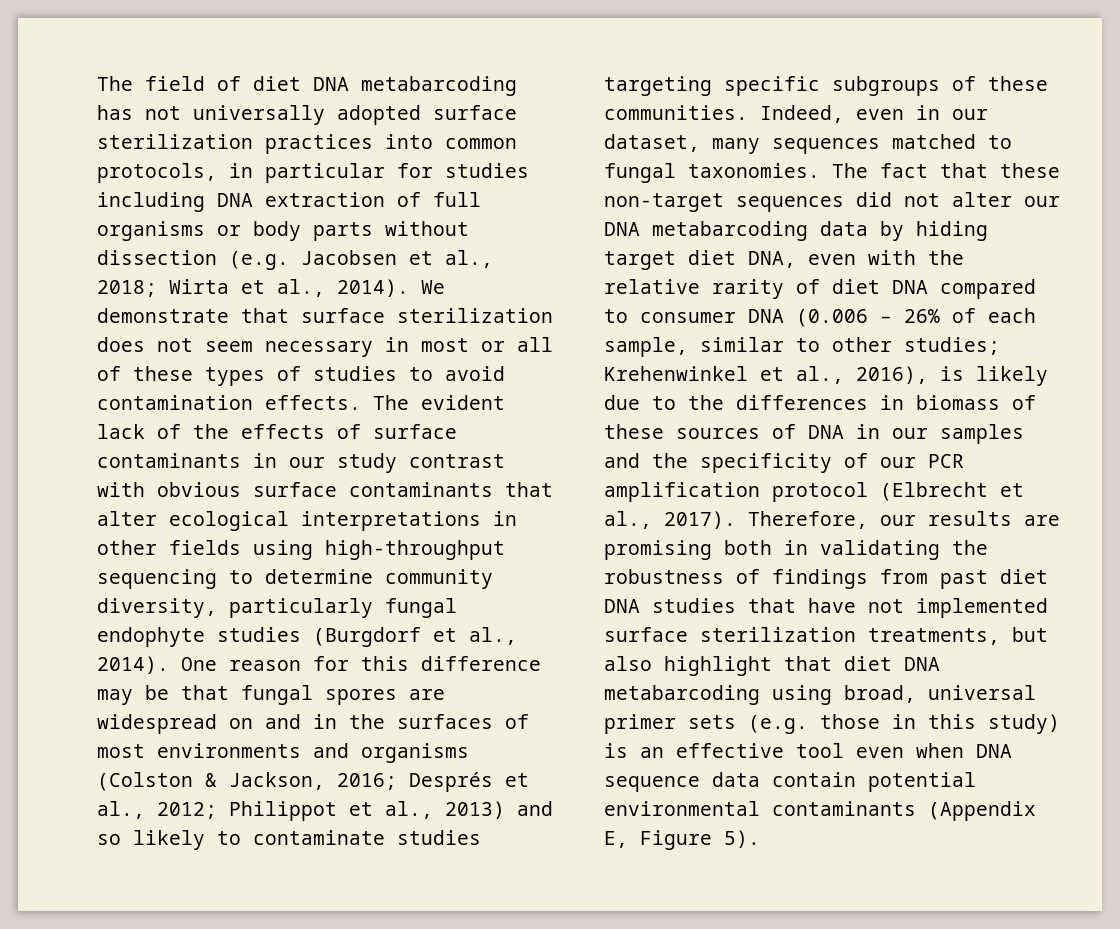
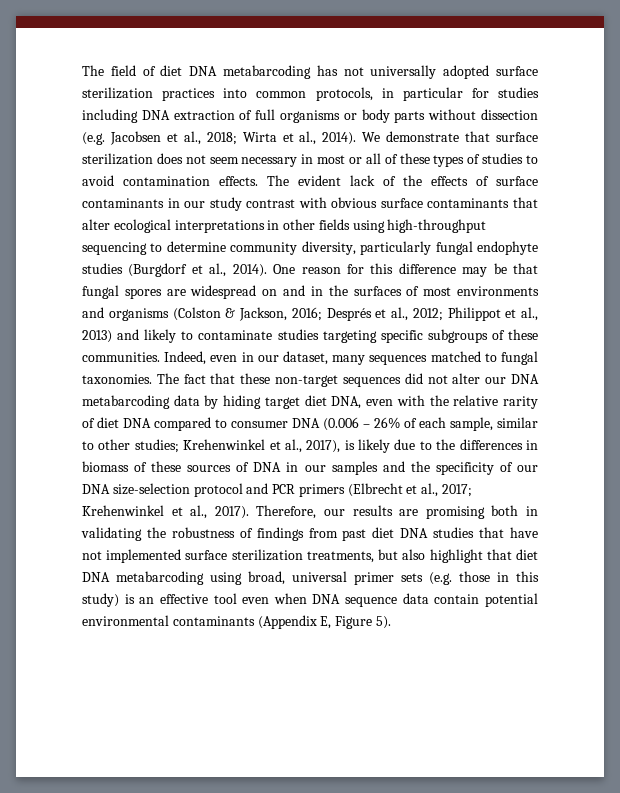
[97,834,121,845] so -> (140, 334) none
[856,366,928,384] 2016), -> [306,440,341,453] 2017),
[928,454,964,468] [604,482,988,502] PCR amplification protocol (Elbrecht -> [82,483,473,497] [82,505,164,516] DNA size-selection protocol and PCR primers (Elbrecht et al., 2017; Krehenwinkel

